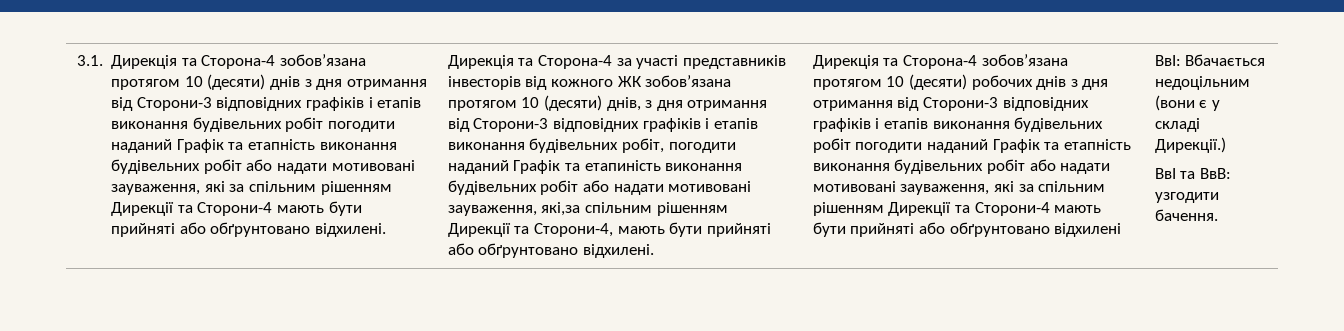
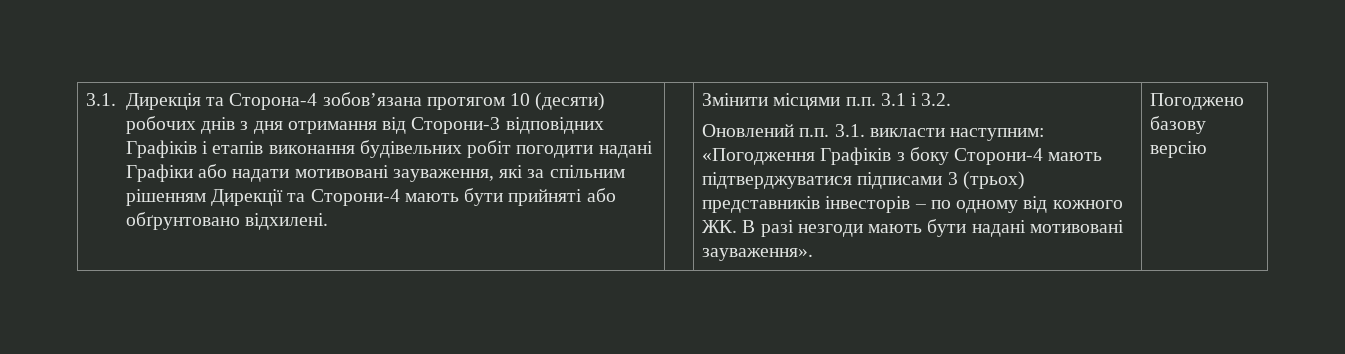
[270,76,427,90] [111,97,422,111] [111,117,396,132] [111,139,397,153] [111,159,242,174] днів з дня отримання від Сторони-3 відповідних графіків і етапів виконання будівельних робіт погодити наданий Графік та етапність виконання будівельних робіт -> [125,116,604,134] [125,140,653,158] [125,164,193,182] робочих днів з дня отримання від Сторони-3 відповідних Графіків і етапів виконання будівельних робіт погодити надані Графіки
[447,55,786,69] [447,75,732,90] [447,95,768,111] [447,118,758,132] [447,138,736,153] [447,160,743,174] [447,180,752,195] [447,202,728,216] [447,222,771,237] [447,243,654,258] [812,54,1068,69] [812,74,1109,90] [812,97,1089,111] [812,117,1104,132] [812,138,1131,153] [812,159,1111,174] [812,181,1106,195] [812,202,1102,216] [812,222,1122,237] [1154,54,1266,66] [1154,76,1250,90] [1154,95,1220,111] [1154,118,1200,132] [1154,137,1226,153] [1154,168,1231,179] [1154,192,1219,203] [1154,209,1218,221] Дирекція та Сторона-4 за участі представників інвесторів від кожного ЖК зобов’язана протягом 10 (десяти) днів, з дня отримання від Сторони-3 відповідних графіків і етапів виконання будівельних робіт, погодити наданий Графік та етапиність виконання будівельних робіт або надати мотивовані зауваження, які,за спільним рішенням Дирекції та Сторони-4, мають бути прийняті або обґрунтовано відхилені. | Дирекція та Сторона-4 зобов’язана протягом 10 (десяти) робочих днів з дня отримання від Сторони-3 відповідних графіків і етапів виконання будівельних робіт погодити наданий Графік та етапність виконання будівельних робіт або надати мотивовані зауваження, які за спільним рішенням Дирекції та Сторони-4 мають бути прийняті або обґрунтовано відхилені | ВвІ: Вбачається недоцільним (вони є у складі Дирекції.) // ВвІ та ВвВ: узгодити бачення. -> [702,93,952,110] [702,124,1045,141] [702,147,1103,165] [702,171,1025,190] [702,196,1123,213] [702,219,1124,237] [702,248,814,261] [1150,93,1245,110] [1150,116,1207,134] [1150,141,1208,158] | Змінити місцями п.п. 3.1 і 3.2. // Оновлений п.п. 3.1. викласти наступним: «Погодження Графіків з боку Сторони-4 мають підтверджуватися підписами 3 (трьох) представників інвесторів – по одному від кожного ЖК. В разі незгоди мають бути надані мотивовані зауваження». | Погоджено базову версію

